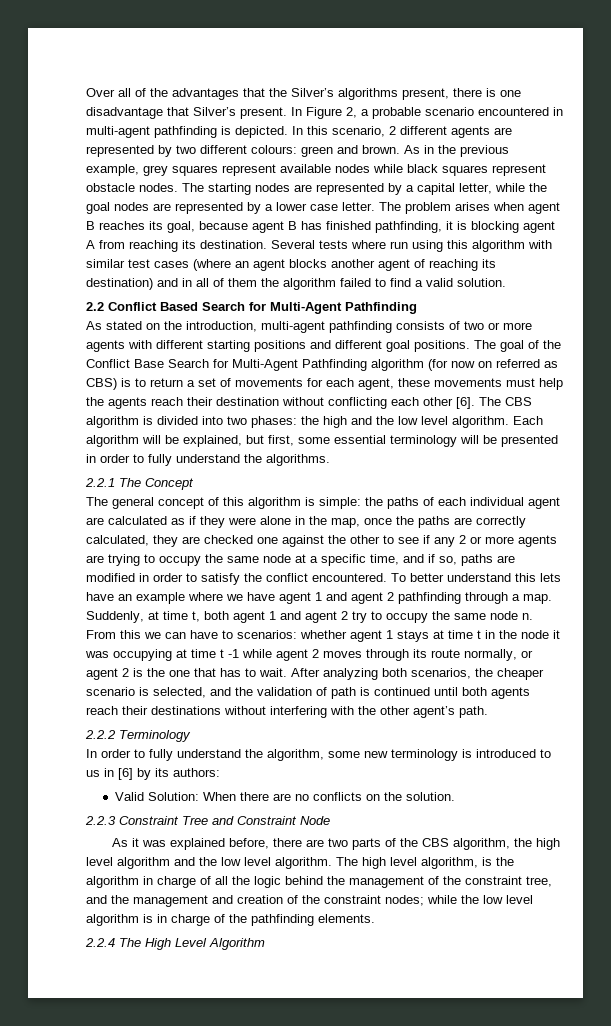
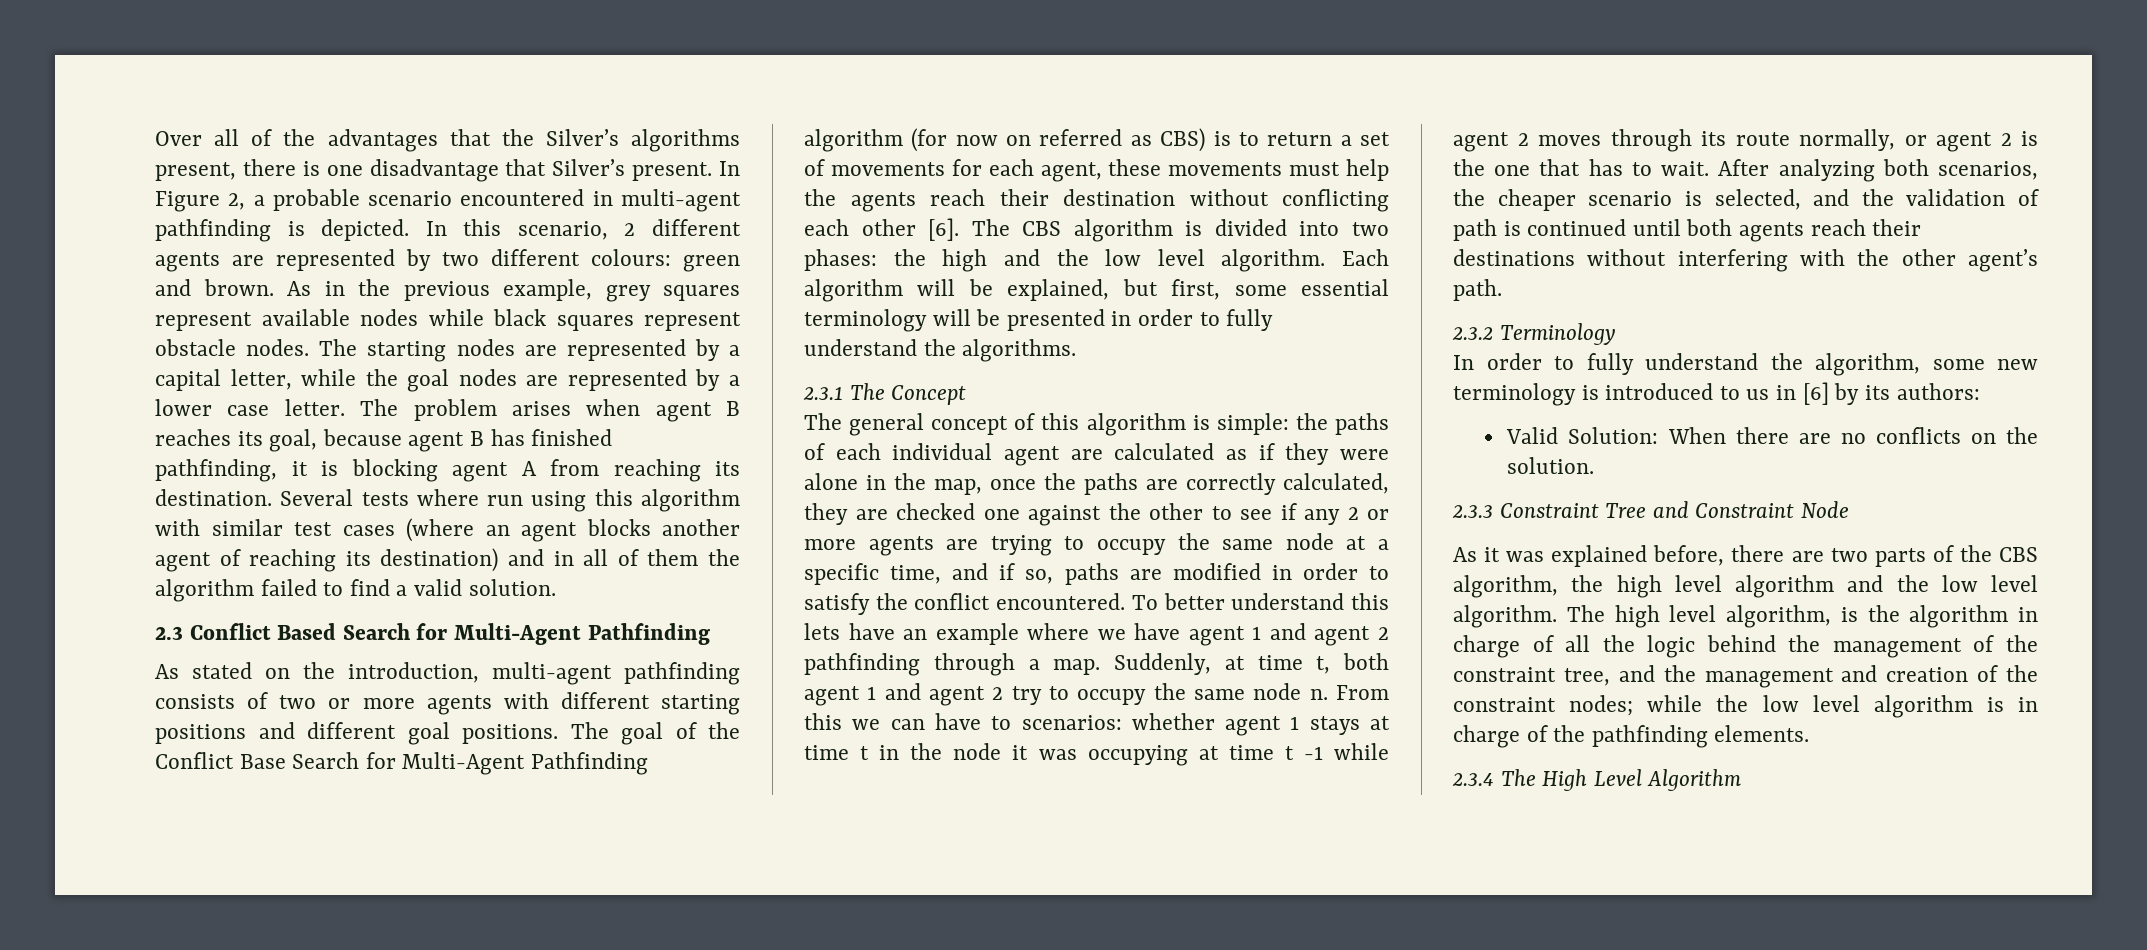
[86,302,104,311] 2.2 -> [155,626,183,640] 2.3
[85,478,115,487] 2.2.1 -> [803,386,843,400] 2.3.1
[85,730,116,739] 2.2.2 -> [1452,327,1493,340] 2.3.2
[85,816,116,825] 2.2.3 -> [1452,505,1493,518] 2.3.3
[85,938,115,947] 2.2.4 -> [1452,773,1494,786] 2.3.4

